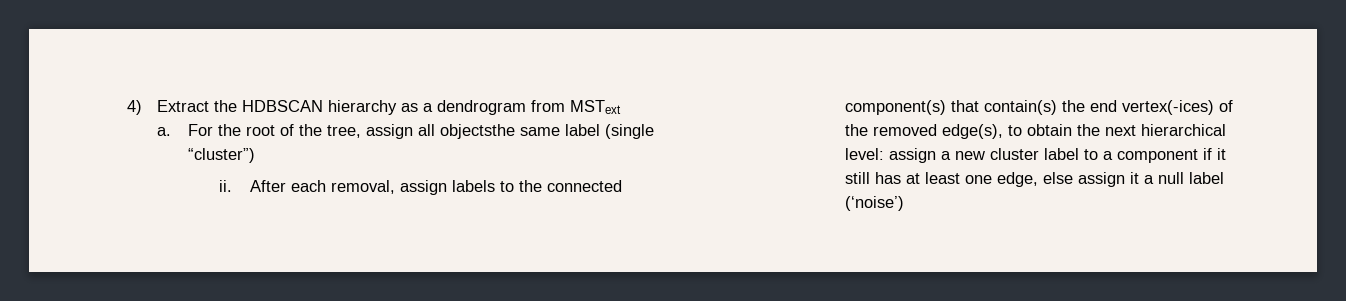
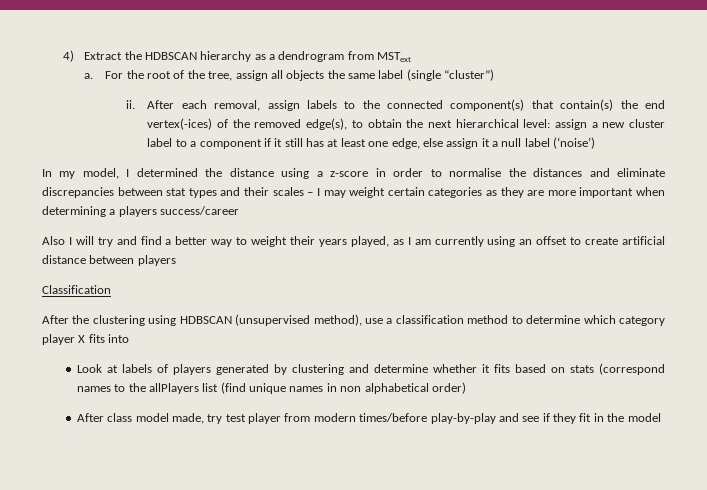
[440,124,516,139] objectsthe -> [286,70,345,81] objects the
(904, 203) none -> [42,168,666,179] [42,187,665,198] [42,206,240,217] [42,236,666,247] [42,255,176,266] [42,285,111,294] [42,314,666,326] [42,334,130,345] [76,363,665,375] [76,382,466,394] [76,413,661,424] // In my model, I determined the distance using a z-score in order to normalise the distances and eliminate discrepancies between stat types and their scales – I may weight certain categories as they are more important when determining a players success/career // Also I will try and find a better way to weight their years played, as I am currently using an offset to create artificial distance between players // Classification // After the clustering using HDBSCAN (unsupervised method), use a classification method to determine which category player X fits into // Look at labels of players generated by clustering and determine whether it fits based on stats (correspond names to the allPlayers list (find unique names in non alphabetical order) // After class model made, try test player from modern times/before play-by-play and see if they fit in the model

